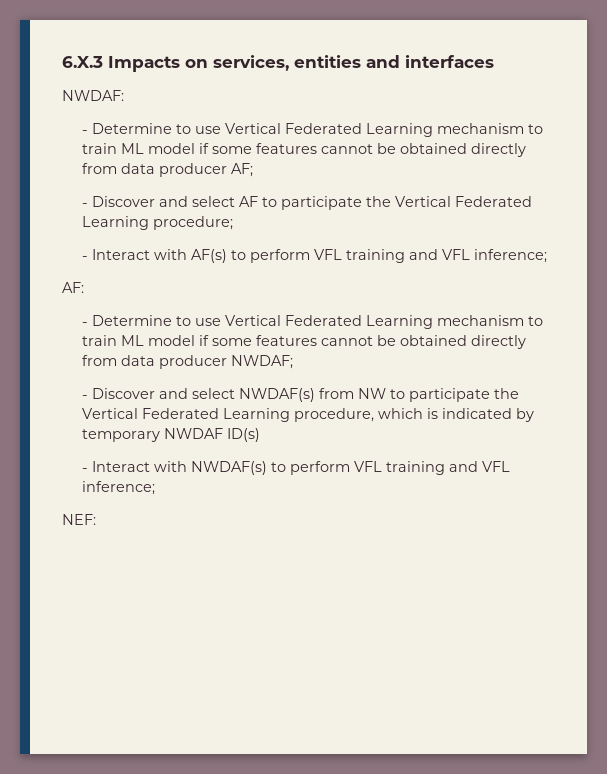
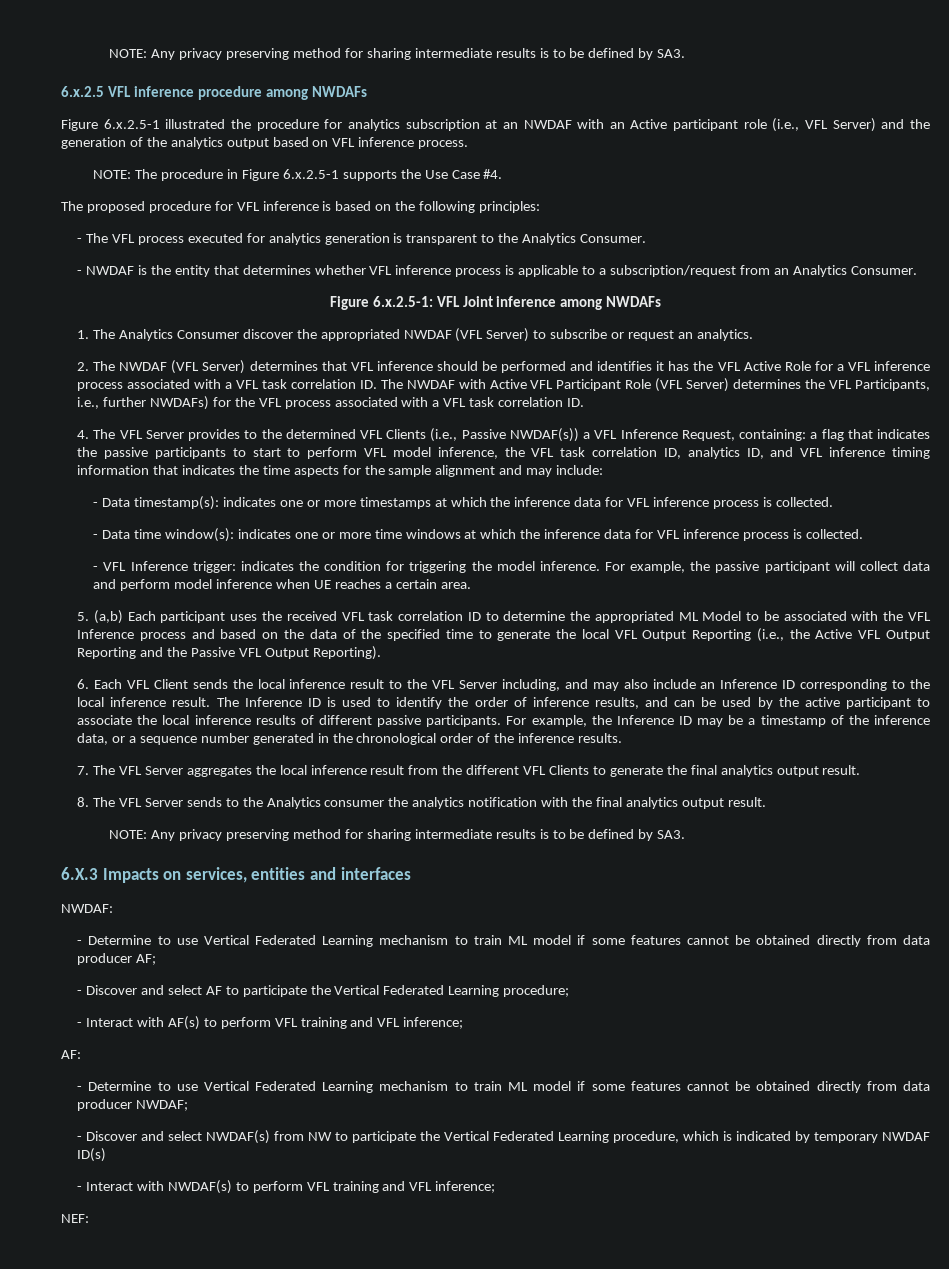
(62, 62) none -> [109,48,686,60] [61,86,367,100] [61,118,930,132] [61,137,469,149] [93,169,503,181] [61,201,541,213] [77,233,647,245] [77,265,917,277] [329,296,662,310] [77,328,753,342] [77,360,931,374] [77,378,930,392] [77,396,585,410] [77,428,931,442] [77,447,931,459] [77,465,604,477] [93,496,833,510] [93,528,863,542] [93,561,931,573] [93,579,471,591] [77,610,931,624] [77,628,930,642] [77,646,381,660] [77,679,931,691] [77,697,930,709] [77,715,930,727] [77,733,623,745] [77,765,861,777] [77,797,766,809] [109,829,686,841] NOTE: Any privacy preserving method for sharing intermediate results is to be defined by SA3. // 6.x.2.5 VFL inference procedure among NWDAFs // Figure 6.x.2.5-1 illustrated the procedure for analytics subscription at an NWDAF with an Active participant role (i.e., VFL Server) and the generation of the analytics output based on VFL inference process. // NOTE: The procedure in Figure 6.x.2.5-1 supports the Use Case #4. // The proposed procedure for VFL inference is based on the following principles: // - The VFL process executed for analytics generation is transparent to the Analytics Consumer. // - NWDAF is the entity that determines whether VFL inference process is applicable to a subscription/request from an Analytics Consumer. // Figure 6.x.2.5-1: VFL Joint inference among NWDAFs // 1. The Analytics Consumer discover the appropriated NWDAF (VFL Server) to subscribe or request an analytics. // 2. The NWDAF (VFL Server) determines that VFL inference should be performed and identifies it has the VFL Active Role for a VFL inference process associated with a VFL task correlation ID. The NWDAF with Active VFL Participant Role (VFL Server) determines the VFL Participants, i.e., further NWDAFs) for the VFL process associated with a VFL task correlation ID. // 4. The VFL Server provides to the determined VFL Clients (i.e., Passive NWDAF(s)) a VFL Inference Request, containing: a flag that indicates the passive participants to start to perform VFL model inference, the VFL task correlation ID, analytics ID, and VFL inference timing information that indicates the time aspects for the sample alignment and may include: // - Data timestamp(s): indicates one or more timestamps at which the inference data for VFL inference process is collected. // - Data time window(s): indicates one or more time windows at which the inference data for VFL inference process is collected. // - VFL Inference trigger: indicates the condition for triggering the model inference. For example, the passive participant will collect data and perform model inference when UE reaches a certain area. // 5. (a,b) Each participant uses the received VFL task correlation ID to determine the appropriated ML Model to be associated with the VFL Inference process and based on the data of the specified time to generate the local VFL Output Reporting (i.e., the Active VFL Output Reporting and the Passive VFL Output Reporting). // 6. Each VFL Client sends the local inference result to the VFL Server including, and may also include an Inference ID corresponding to the local inference result. The Inference ID is used to identify the order of inference results, and can be used by the active participant to associate the local inference results of different passive participants. For example, the Inference ID may be a timestamp of the inference data, or a sequence number generated in the chronological order of the inference results. // 7. The VFL Server aggregates the local inference result from the different VFL Clients to generate the final analytics output result. // 8. The VFL Server sends to the Analytics consumer the analytics notification with the final analytics output result. // NOTE: Any privacy preserving method for sharing intermediate results is to be defined by SA3. //

